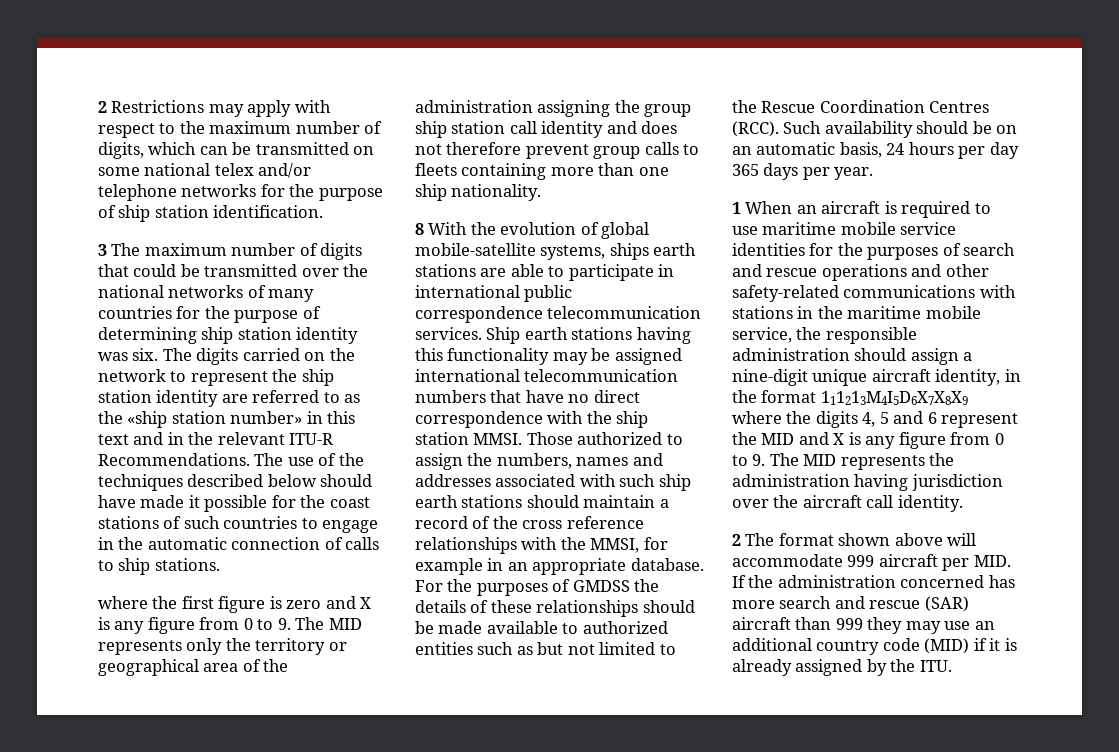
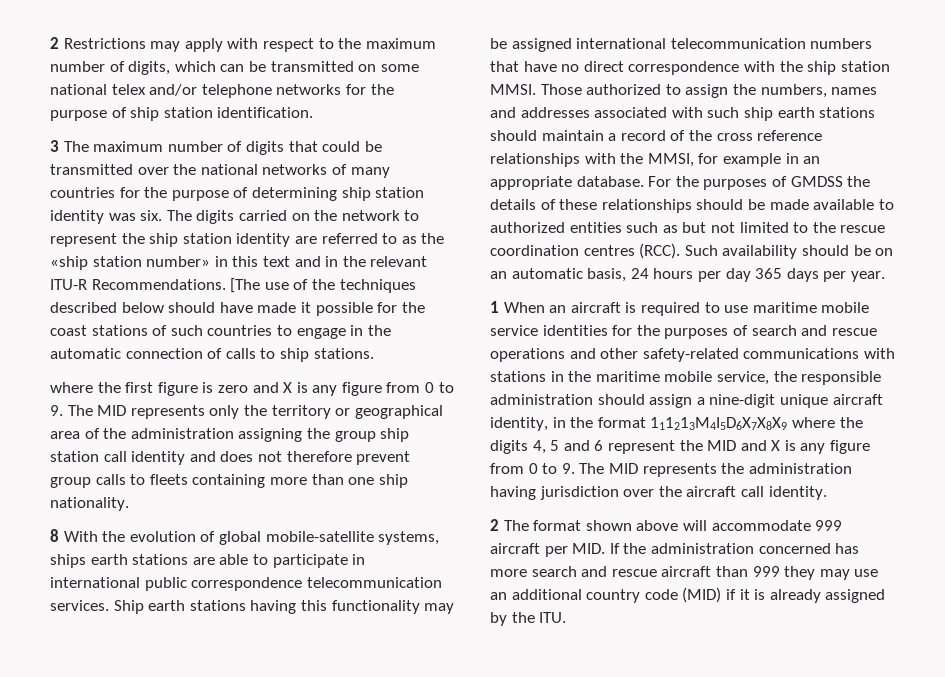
[254,453,284,466] The -> [230,278,261,293] [The
[761,100,990,113] Rescue Coordination Centres -> [840,225,886,233] [490,245,635,256] rescue coordination centres
[924,596,969,612] (SAR) -> (657, 573) none

